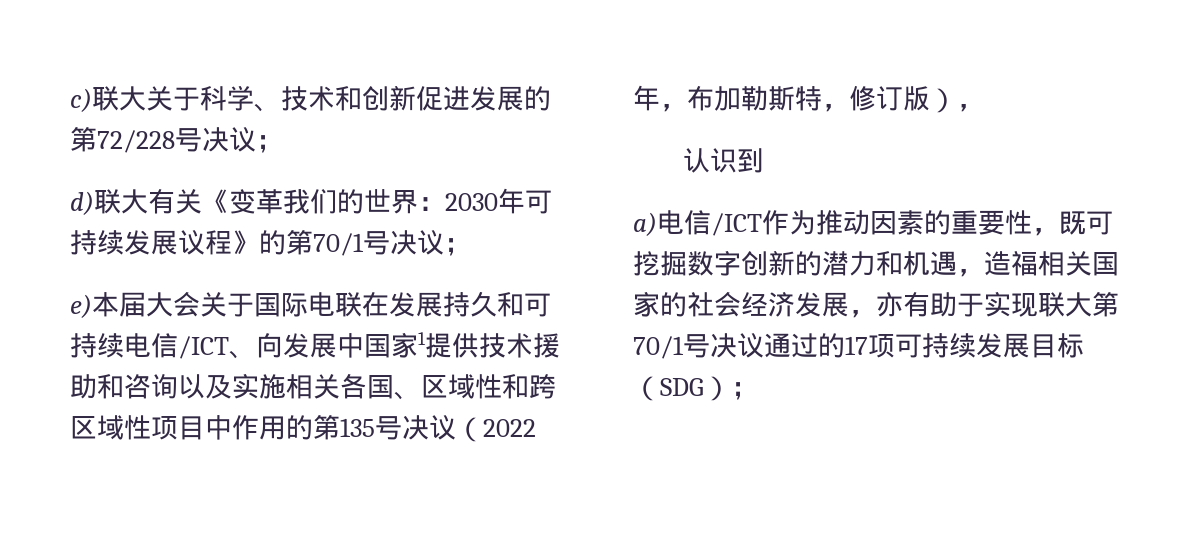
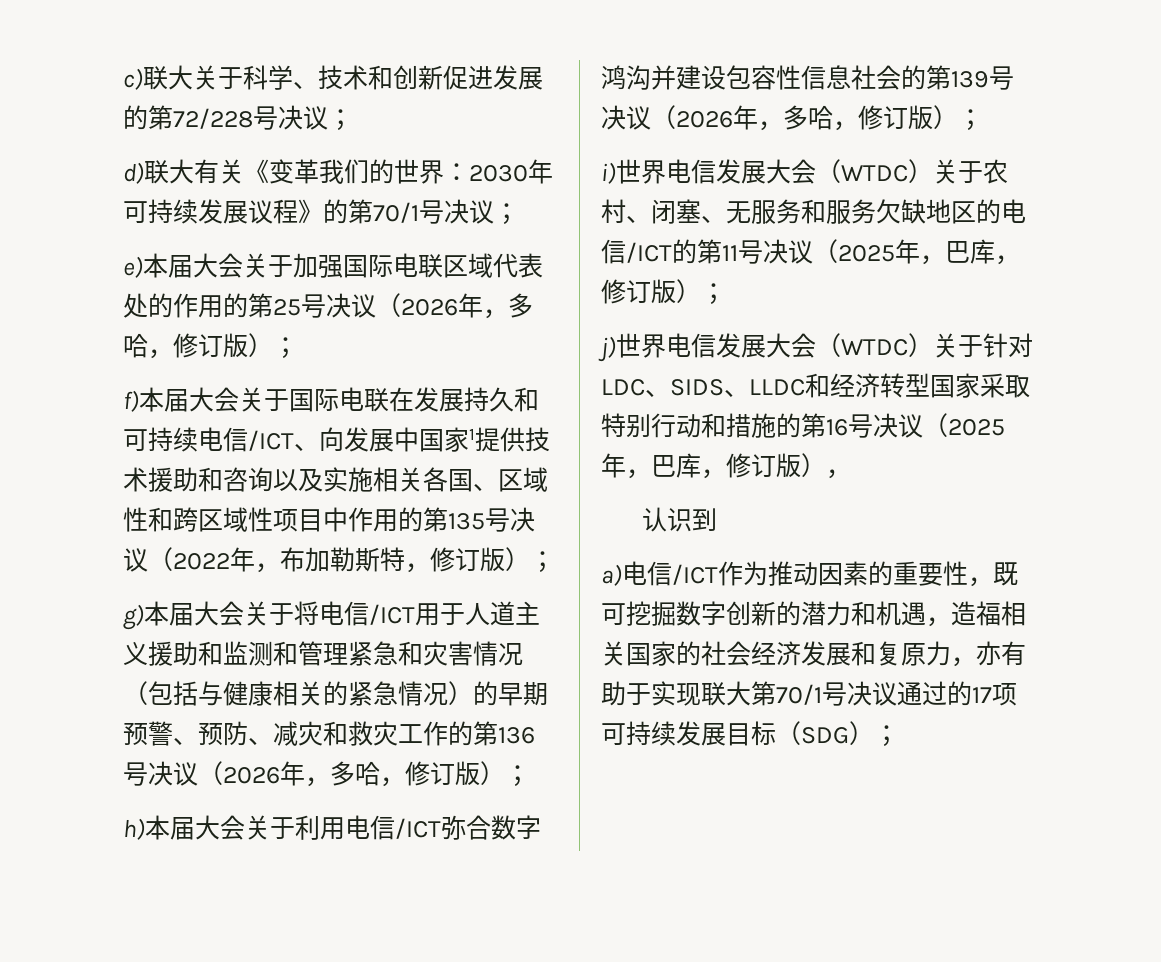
(254, 305) none -> [293,253,543,278] [123,293,533,319] [123,333,298,359] [123,387,289,412] 加强国际电联区域代表处的作用的第25号决议（2026年，多哈，修订版）； // f)本届大会关于
(957, 100) none -> [530,551,555,573] [123,601,540,630] [123,641,523,666] [123,681,548,706] [123,721,535,746] [123,761,530,787] [123,815,541,840] [601,65,1014,90] [601,105,983,131] [601,159,1008,184] [601,199,1026,224] [601,239,1020,265] [601,279,726,305] [598,333,1033,362] [601,373,1030,398] [601,413,1005,438] [601,453,826,479] ； // g)本届大会关于将电信/ICT用于人道主义援助和监测和管理紧急和灾害情况（包括与健康相关的紧急情况）的早期预警、预防、减灾和救灾工作的第136号决议（2026年，多哈，修订版）； // h)本届大会关于利用电信/ICT弥合数字鸿沟并建设包容性信息社会的第139号决议（2026年，多哈，修订版）； // i)世界电信发展大会（WTDC）关于农村、闭塞、无服务和服务欠缺地区的电信/ICT的第11号决议（2025年，巴库，修订版）； // j)世界电信发展大会（WTDC）关于针对LDC、SIDS、LLDC和经济转型国家采取特别行动和措施的第16号决议（2025年，巴库，修订版）
(849, 304) none -> [851,641,951,666] 和复原力

